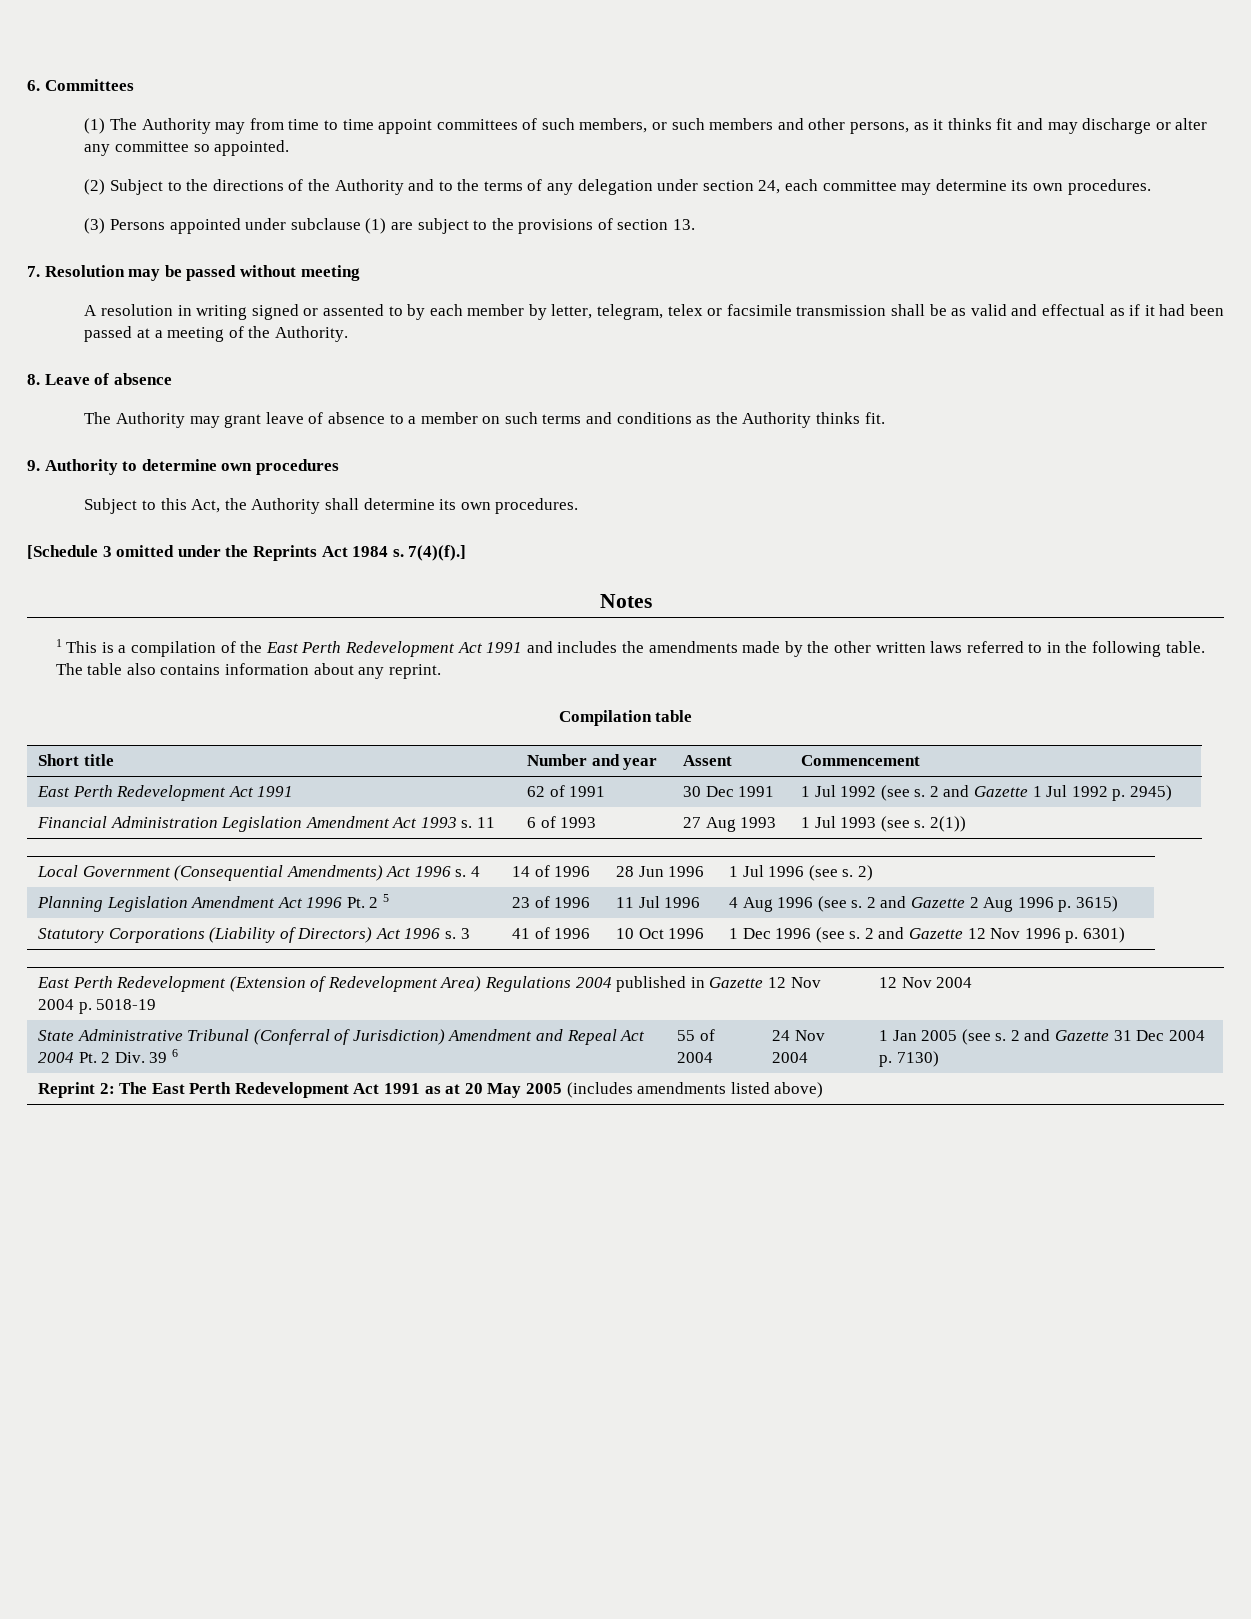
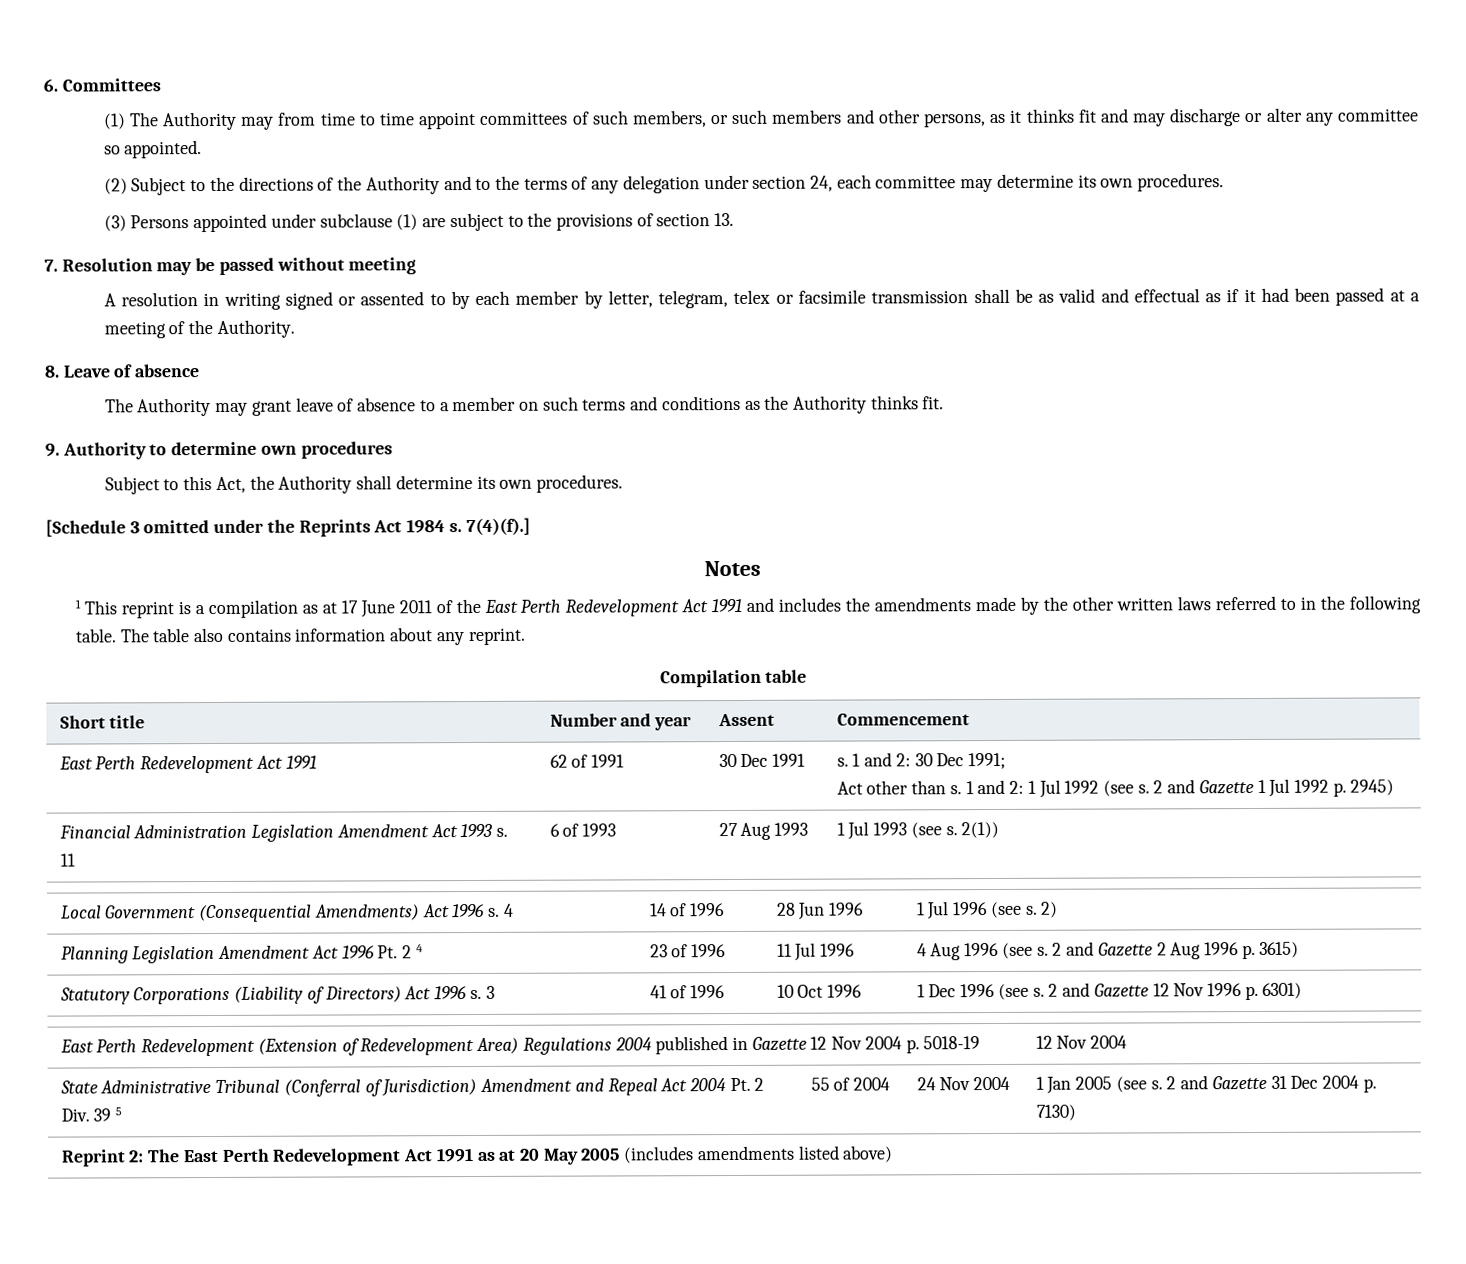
(98, 647) none -> [120,601,174,619] reprint
(217, 649) none -> [301,600,432,618] as at 17 June 2011
(775, 791) none -> [836,752,1007,770] [836,779,1025,795] s. 1 and 2: 30 Dec 1991; // Act other than s. 1 and 2:
[383,894,390,902] 5 -> [415,944,423,953] 4
[171,1049,178,1057] 6 -> [115,1107,123,1116] 5

